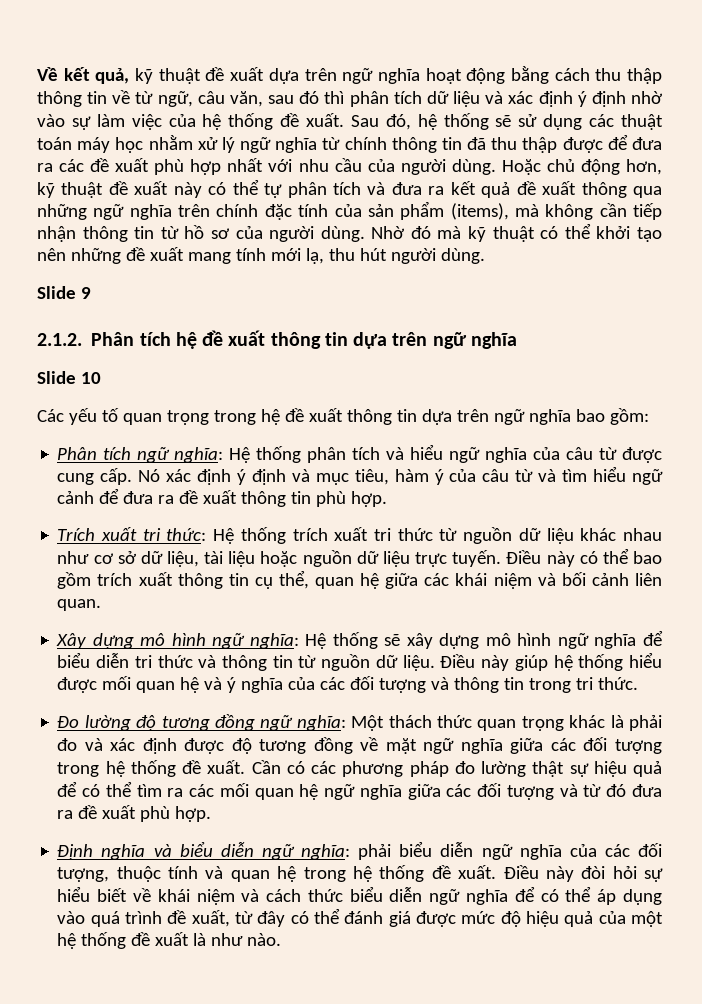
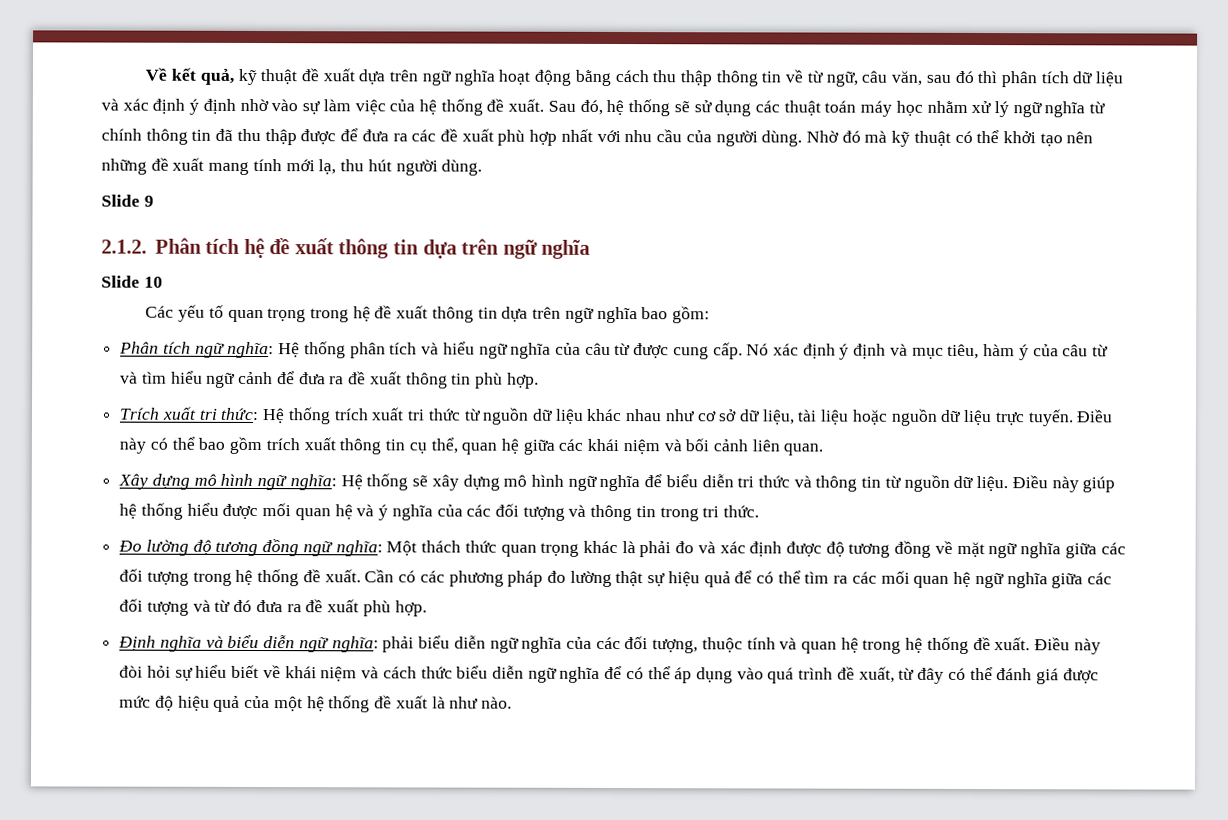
[501,159,662,175] [37,179,663,198] [37,201,663,220] [37,225,365,242] Hoặc chủ động hơn, kỹ thuật đề xuất này có thể tự phân tích và đưa ra kết quả đề xuất thông qua những ngữ nghĩa trên chính đặc tính của sản phẩm (items), mà không cần tiếp nhận thông tin từ hồ sơ của người dùng. -> (803, 138) none

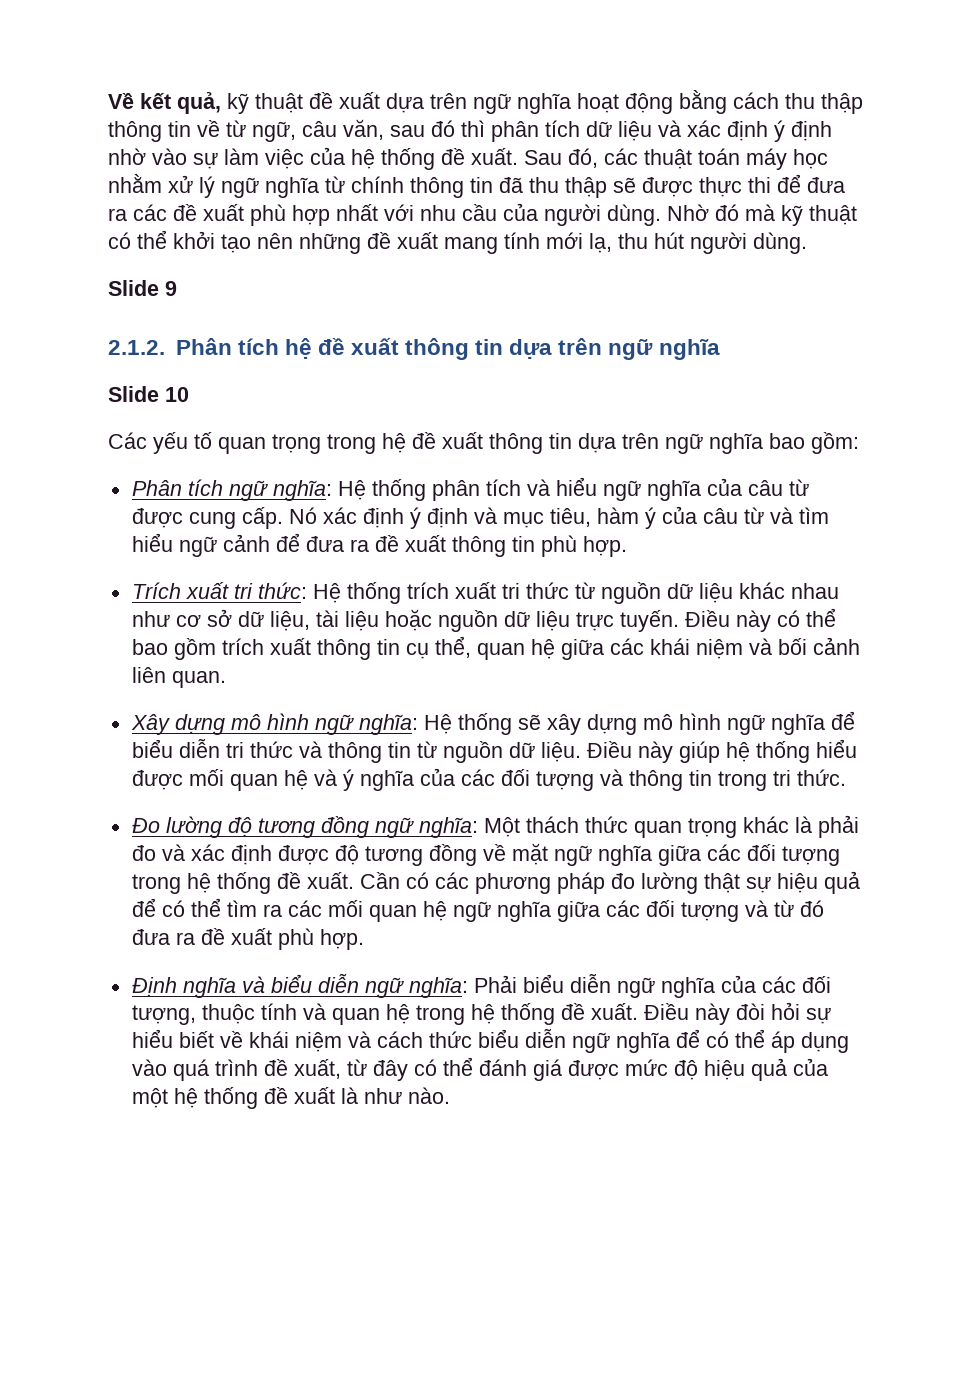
[606,99,752,117] hệ thống sẽ sử dụng -> (598, 158) none
[300,129,337,145] được -> [613,177,771,197] sẽ được thực thi
[382,636,415,653] phải -> [473,975,517,993] Phải

